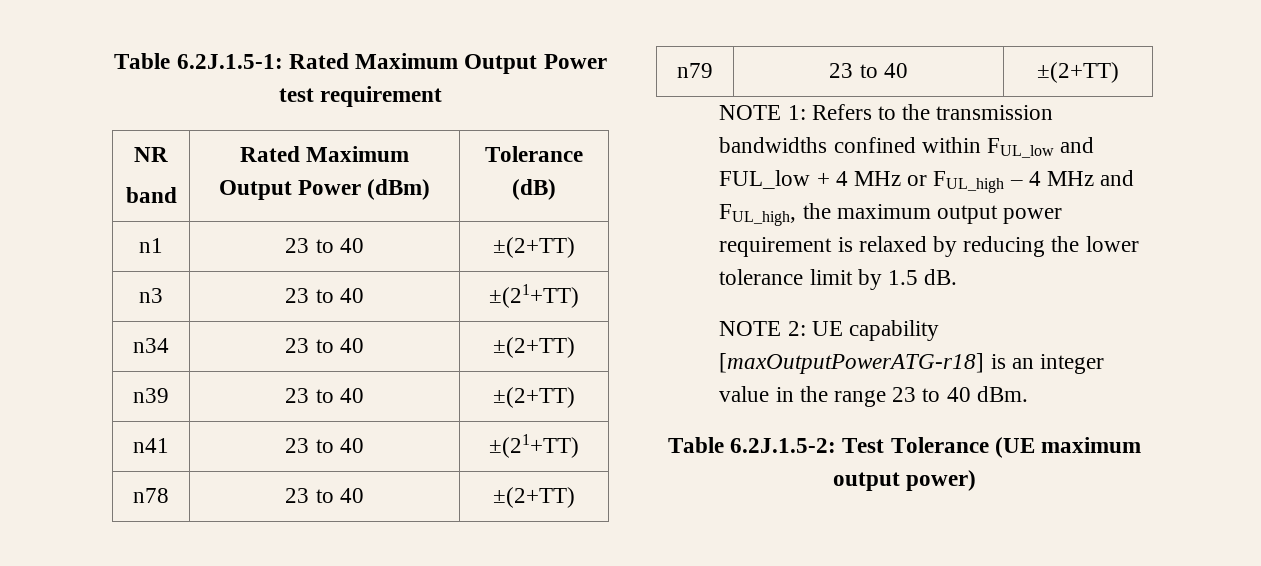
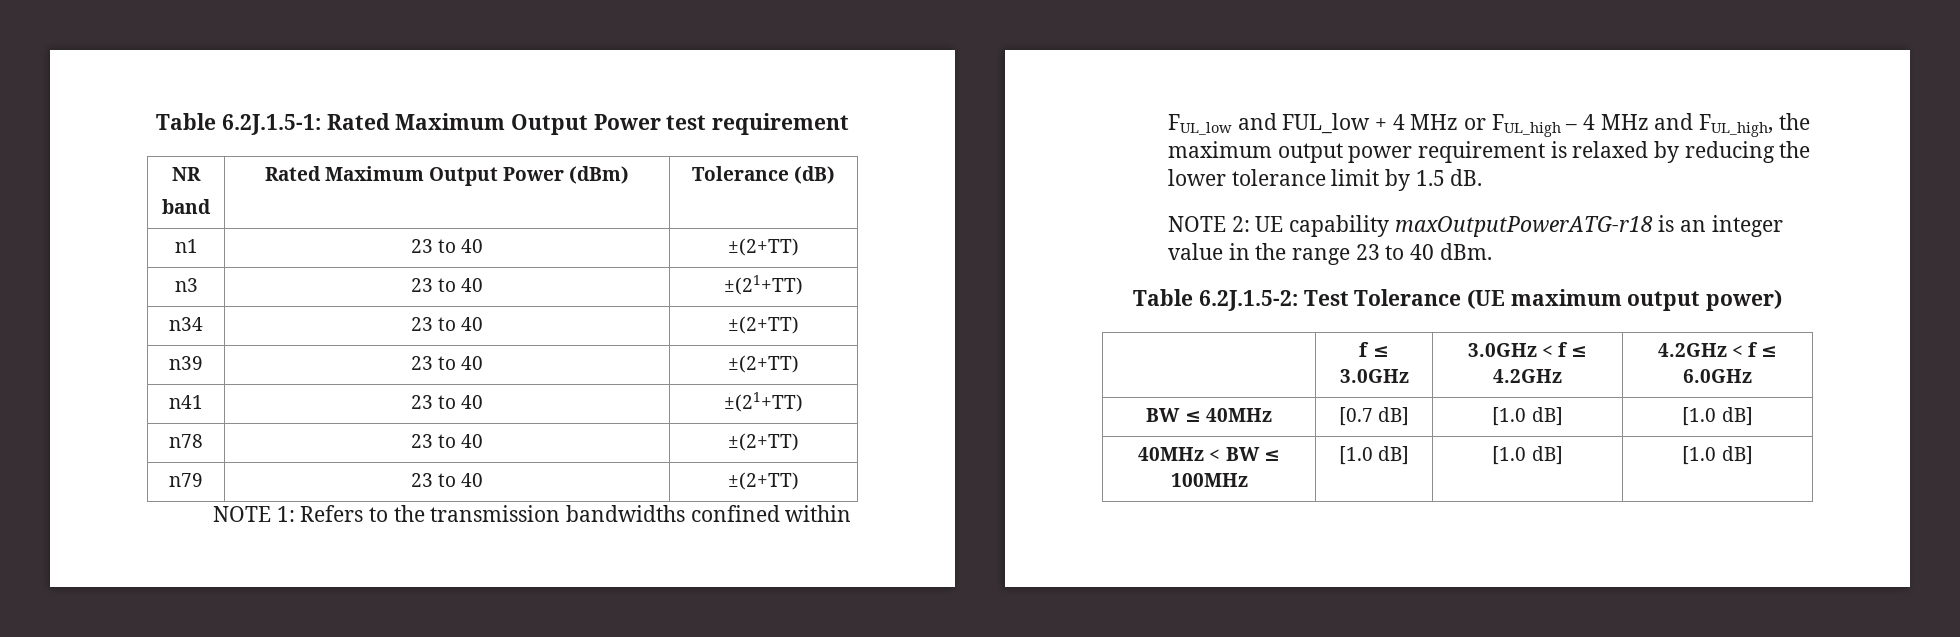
[719,353,985,374] [maxOutputPowerATG-r18] -> [1394,216,1653,237] maxOutputPowerATG-r18
(977, 480) none -> [1359,342,1389,357] [1339,369,1409,383] [1467,342,1588,357] [1493,369,1562,383] [1657,342,1778,357] [1683,369,1752,383] [1146,408,1272,422] [1338,407,1410,426] [1492,407,1563,426] [1682,407,1753,426] [1138,447,1280,461] [1170,473,1248,487] [1338,446,1410,465] [1492,446,1563,465] [1682,446,1753,465] // | f ≤ 3.0GHz | 3.0GHz < f ≤ 4.2GHz | 4.2GHz < f ≤ 6.0GHz // BW ≤ 40MHz | [0.7 dB] | [1.0 dB] | [1.0 dB] // 40MHz < BW ≤ 100MHz | [1.0 dB] | [1.0 dB] | [1.0 dB]

